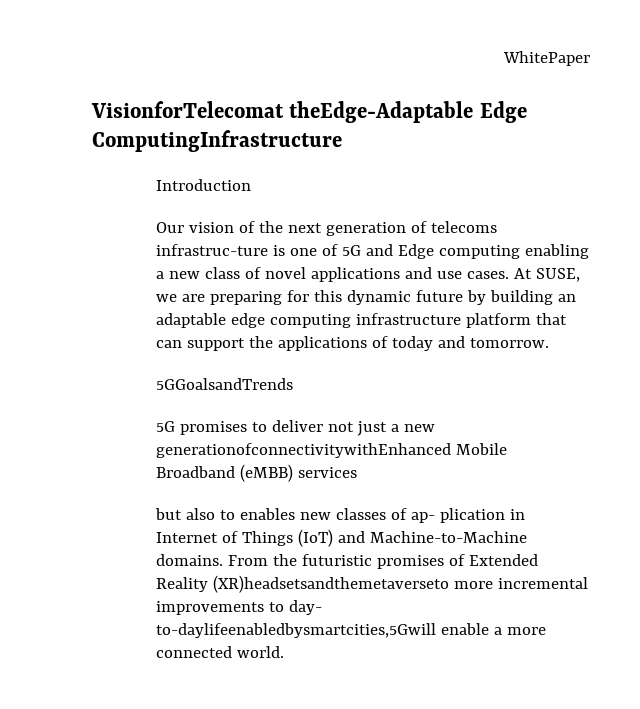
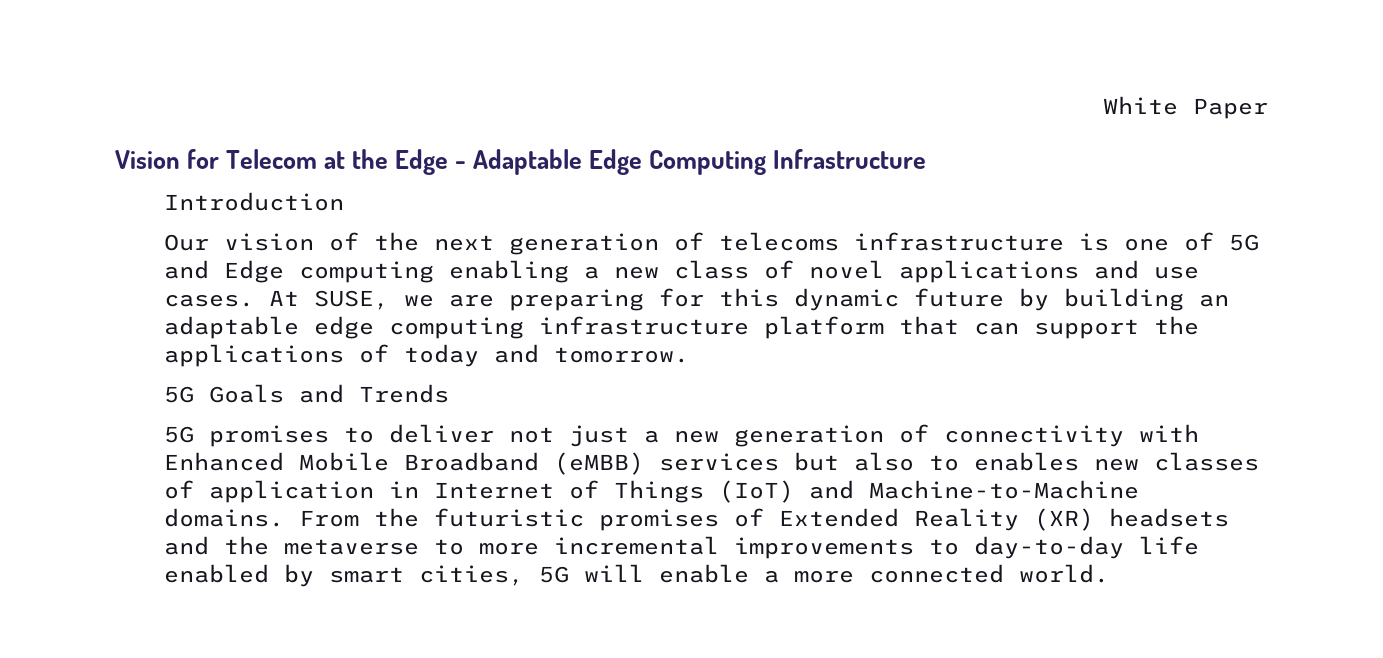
[503,51,590,66] [91,101,527,123] [92,130,342,152] WhitePaper // VisionforTelecomat theEdge-Adaptable Edge ComputingInfrastructure -> [1103,96,1268,119] [115,149,927,175] White Paper // Vision for Telecom at the Edge - Adaptable Edge Computing Infrastructure
[156,244,269,256] infrastruc-ture -> [853,232,1064,251] infrastructure
[156,378,294,390] 5GGoalsandTrends -> [163,384,449,403] 5G Goals and Trends
[156,443,452,458] generationofconnectivitywithEnhanced -> [733,424,1199,447] [163,452,284,471] generation of connectivity with Enhanced
(358, 472) // -> (779, 462) none
[411,508,506,523] ap- plication -> [208,480,374,503] application
[213,575,589,593] [156,600,323,615] [156,623,437,638] (XR)headsetsandthemetaverseto more incremental improvements to day- to-daylifeenabledbysmartcities,5Gwill -> [1033,508,1229,531] [163,536,1199,559] [163,564,644,587] (XR) headsets and the metaverse to more incremental improvements to day-to-day life enabled by smart cities, 5G will

